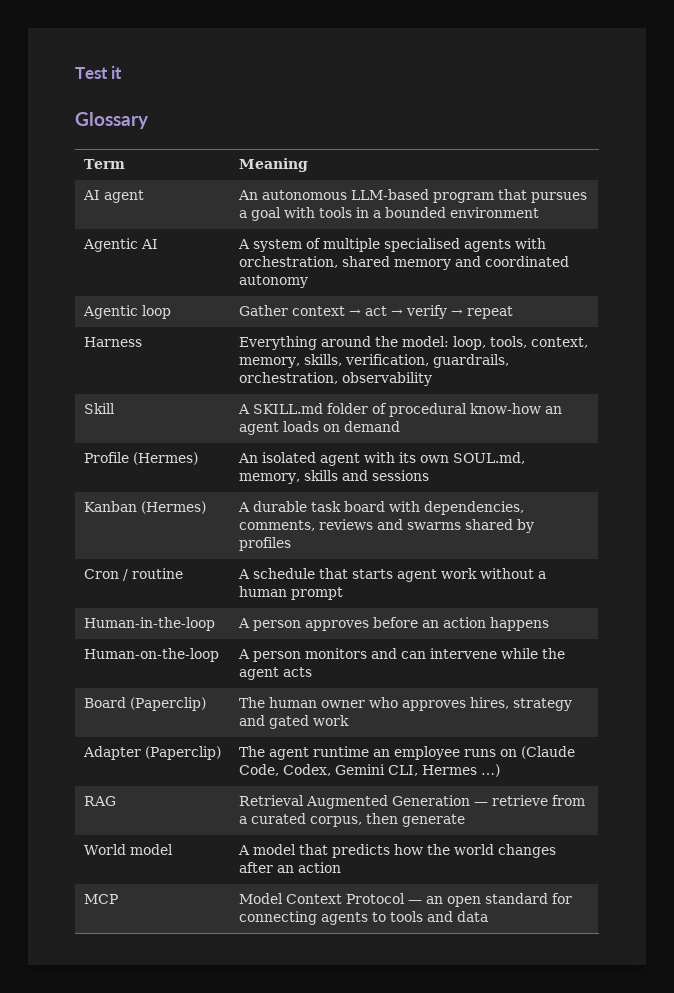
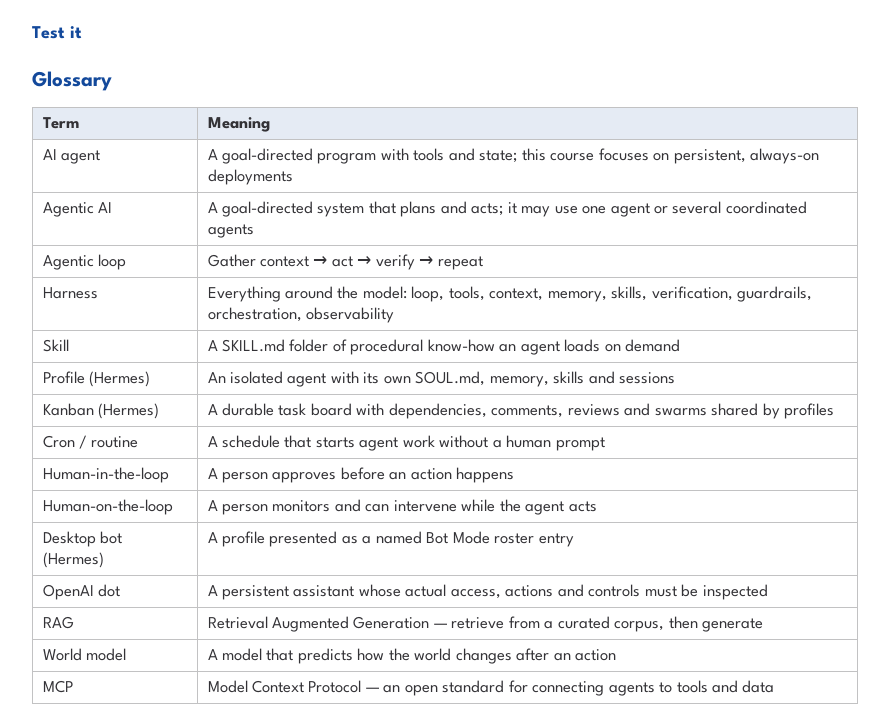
[238,189,588,203] [239,207,540,221] [83,238,159,252] [238,238,547,252] [239,256,570,270] [239,275,309,288] An autonomous LLM-based program that pursues a goal with tools in a bounded environment // Agentic AI | A system of multiple specialised agents with orchestration, shared memory and coordinated autonomy -> [207,148,820,164] [207,169,293,185] [42,202,113,217] [207,201,807,217] [207,224,254,238] A goal-directed program with tools and state; this course focuses on persistent, always-on deployments // Agentic AI | A goal-directed system that plans and acts; it may use one agent or several coordinated agents
[84,697,207,711] [239,697,573,711] [239,715,350,729] [83,746,222,760] [239,746,576,760] [239,764,501,777] Board (Paperclip) | The human owner who approves hires, strategy and gated work // Adapter (Paperclip) | The agent runtime an employee runs on (Claude Code, Codex, Gemini CLI, Hermes …) -> [42,531,123,547] [42,552,104,568] [207,531,574,547] [42,584,121,600] [207,584,768,600] Desktop bot (Hermes) | A profile presented as a named Bot Mode roster entry // OpenAI dot | A persistent assistant whose actual access, actions and controls must be inspected

